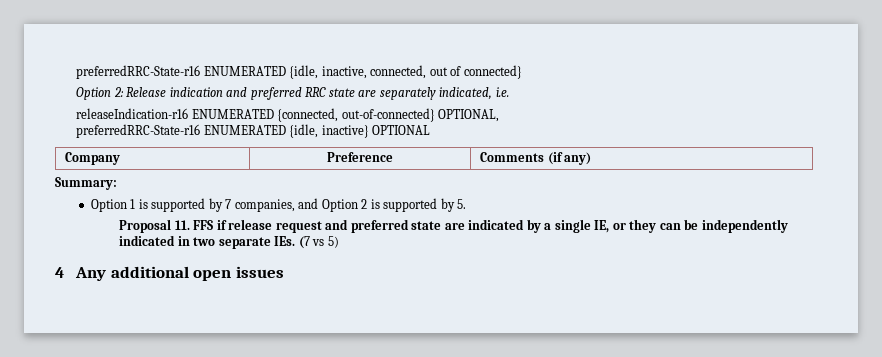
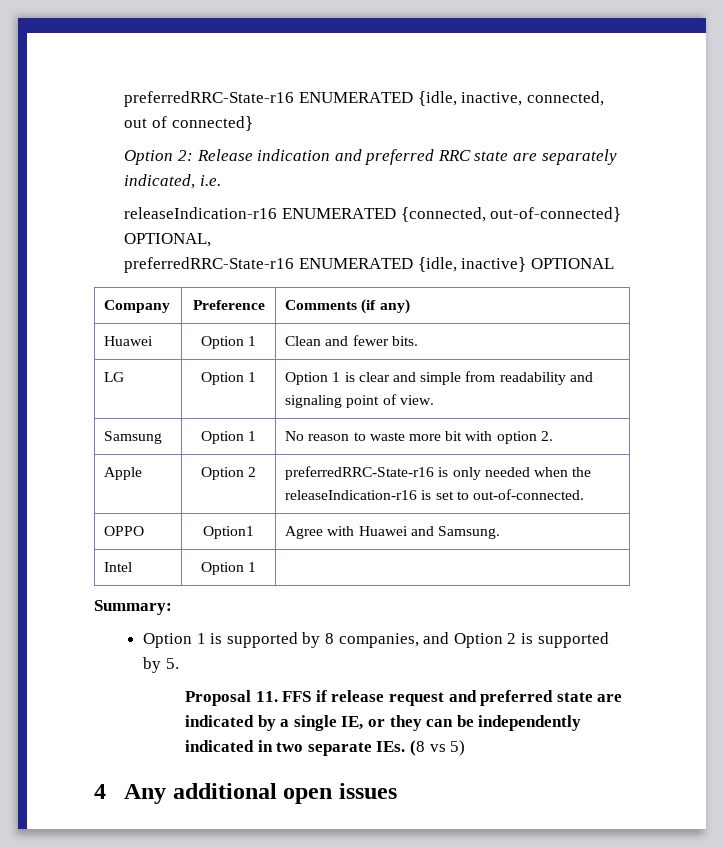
(592, 158) none -> [104,336,154,346] [200,336,257,349] [285,335,418,346] [104,372,125,382] [200,372,257,385] [285,371,593,385] [285,394,434,408] [104,431,163,444] [200,431,257,444] [285,431,553,444] [104,467,143,480] [200,467,257,480] [285,466,592,480] [285,489,584,500] [104,526,145,536] [203,526,254,539] [285,526,500,539] [104,562,133,572] [200,562,257,575] // Huawei | Option 1 | Clean and fewer bits. // LG | Option 1 | Option 1 is clear and simple from readability and signaling point of view. // Samsung | Option 1 | No reason to waste more bit with option 2. // Apple | Option 2 | preferredRRC-State-r16 is only needed when the releaseIndication-r16 is set to out-of-connected. // OPPO | Option1 | Agree with Huawei and Samsung. // Intel | Option 1 |
[225,199,232,209] 7 -> [325,633,335,644] 8
[298,236,310,249] (7 -> [410,740,426,756] (8

